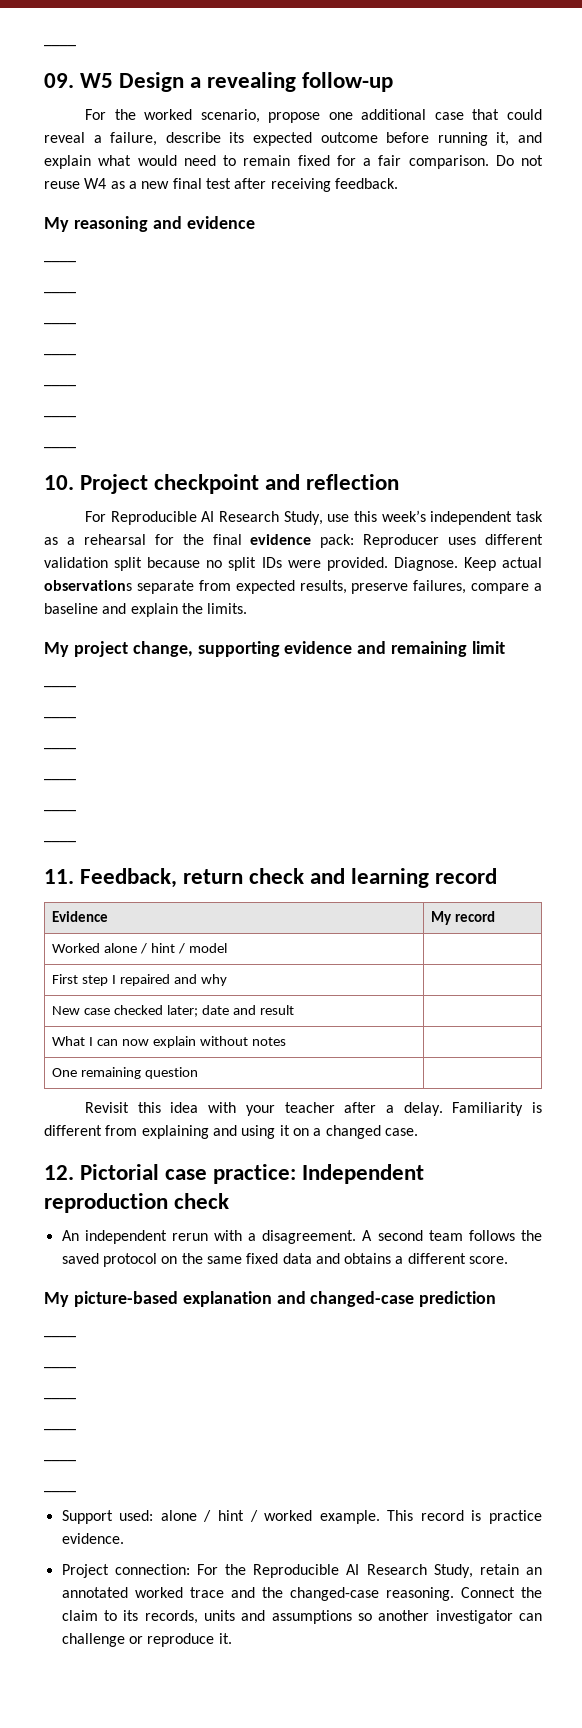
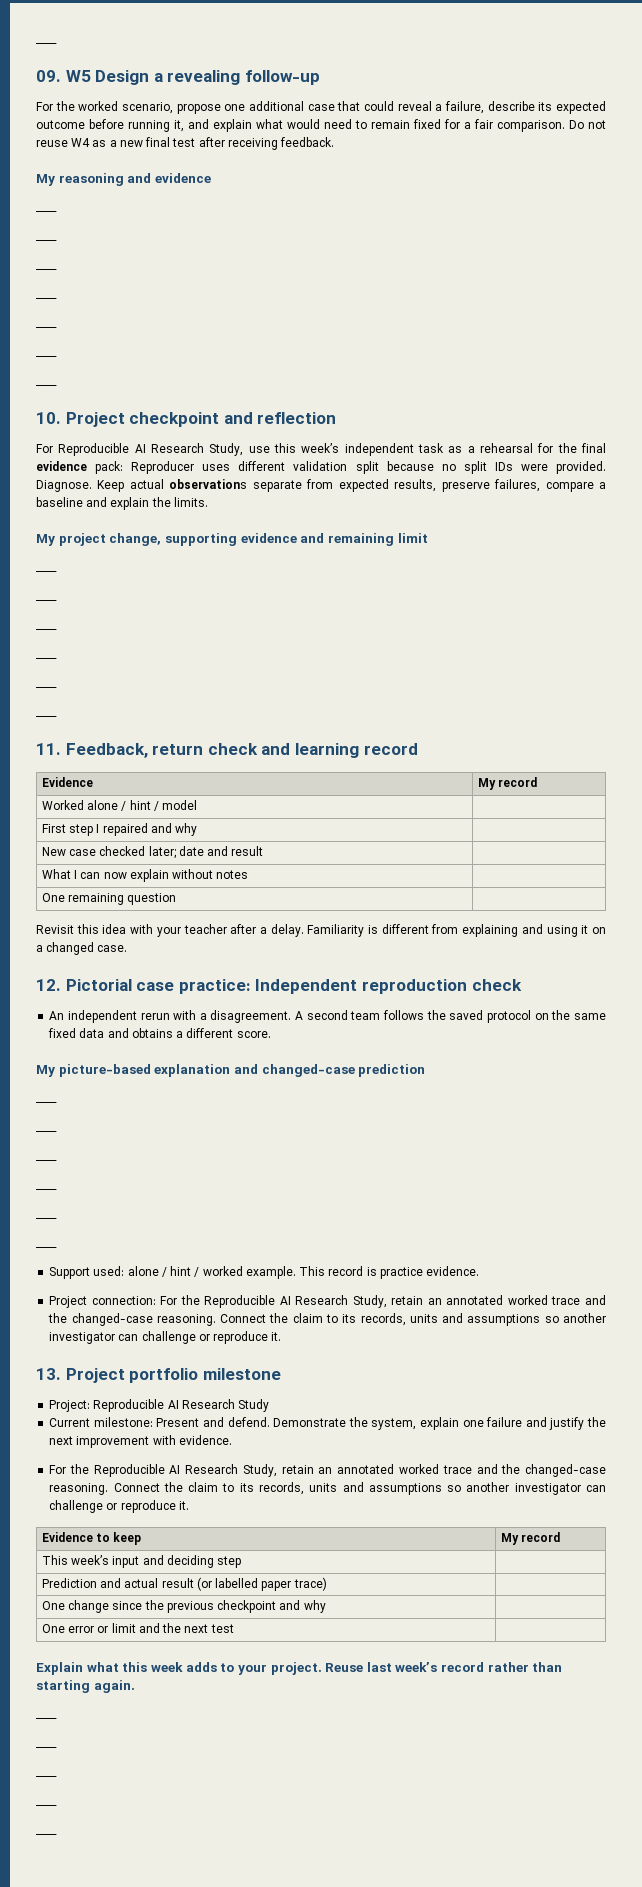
(232, 1638) none -> [36,1368,281,1383] [49,1399,270,1412] [49,1417,607,1430] [49,1435,232,1448] [49,1464,606,1477] [49,1482,607,1495] [49,1500,189,1513] [41,1532,142,1545] [500,1532,561,1545] [41,1555,242,1568] [41,1577,327,1591] [41,1600,326,1613] [41,1623,234,1633] [36,1662,563,1675] [36,1680,135,1693] [36,1718,57,1719] [36,1747,57,1748] [36,1776,57,1777] [36,1805,57,1806] [36,1834,57,1835] // 13. Project portfolio milestone // Project: Reproducible AI Research Study // Current milestone: Present and defend. Demonstrate the system, explain one failure and justify the next improvement with evidence. // For the Reproducible AI Research Study, retain an annotated worked trace and the changed-case reasoning. Connect the claim to its records, units and assumptions so another investigator can challenge or reproduce it. // Evidence to keep | My record // This week’s input and deciding step | // Prediction and actual result (or labelled paper trace) | // One change since the previous checkpoint and why | // One error or limit and the next test | // Explain what this week adds to your project. Reuse last week’s record rather than starting again. // ____ // ____ // ____ // ____ // ____

